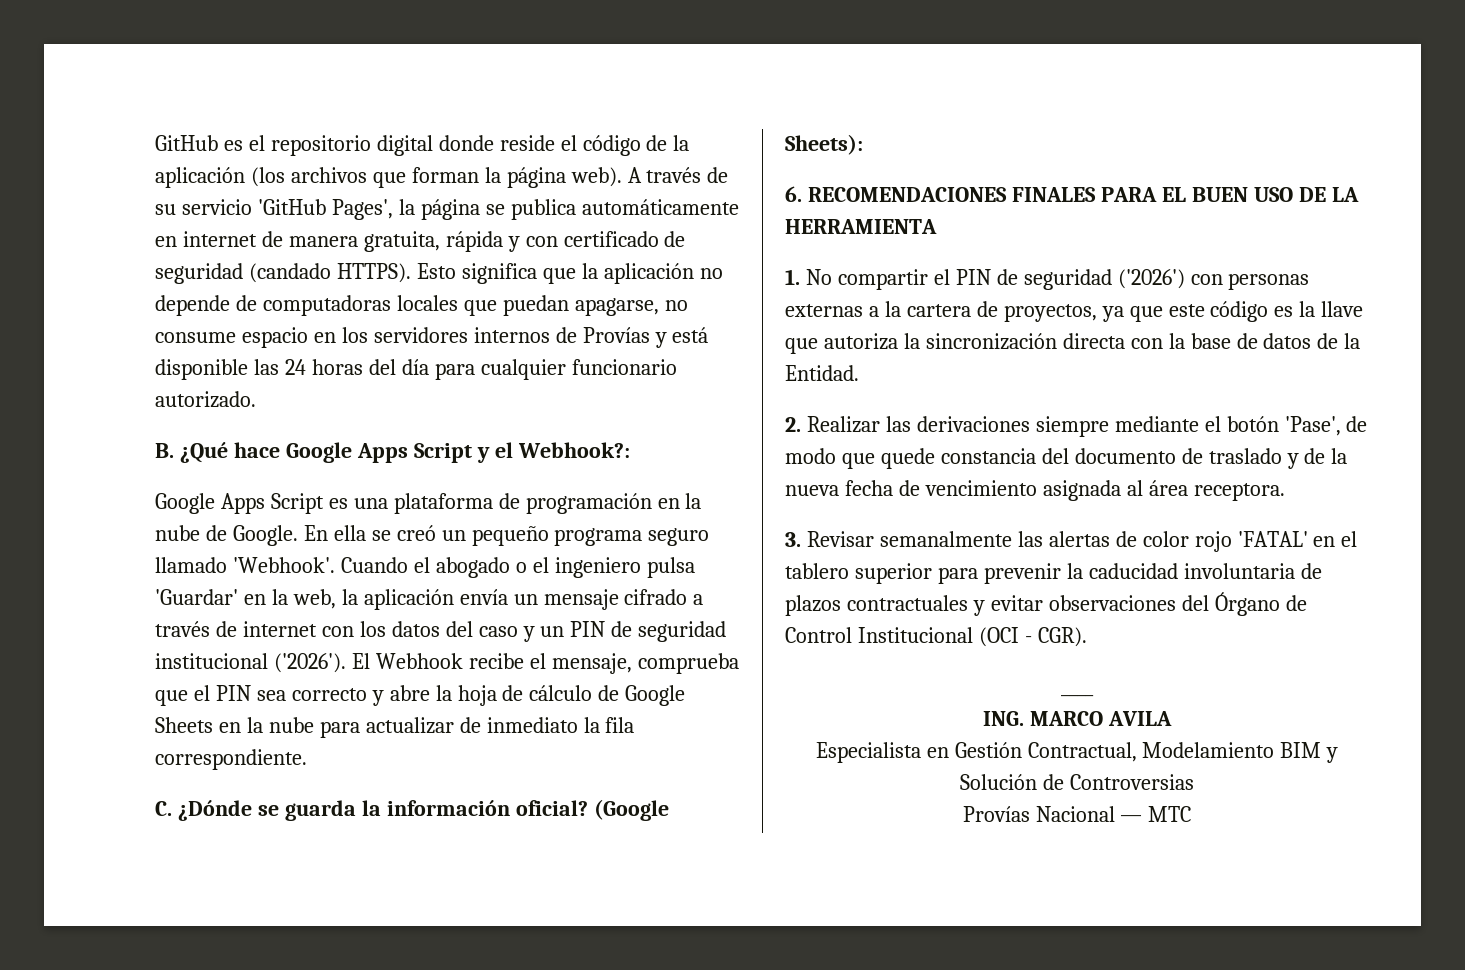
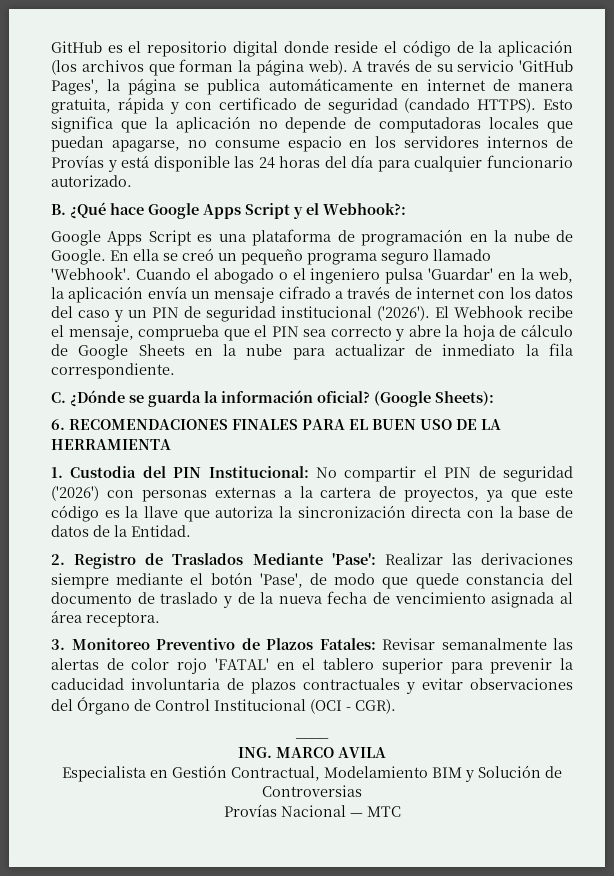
(800, 277) none -> [70,466,309,478] Custodia del PIN Institucional:
(801, 424) none -> [74,553,376,569] Registro de Traslados Mediante 'Pase':
(801, 539) none -> [71,638,376,650] Monitoreo Preventivo de Plazos Fatales:

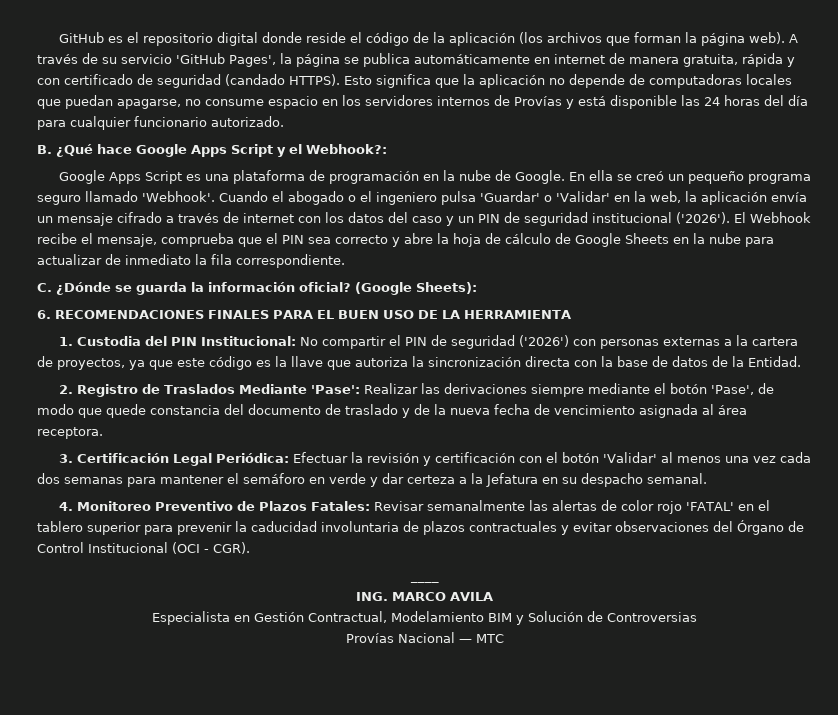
(494, 274) none -> [544,191,610,202] o 'Validar'
(65, 644) none -> [76,452,811,466] [37,473,707,487] [58,502,73,511] Certificación Legal Periódica: Efectuar la revisión y certificación con el botón 'Validar' al menos una vez cada dos semanas para mantener el semáforo en verde y dar certeza a la Jefatura en su despacho semanal. // 4.

